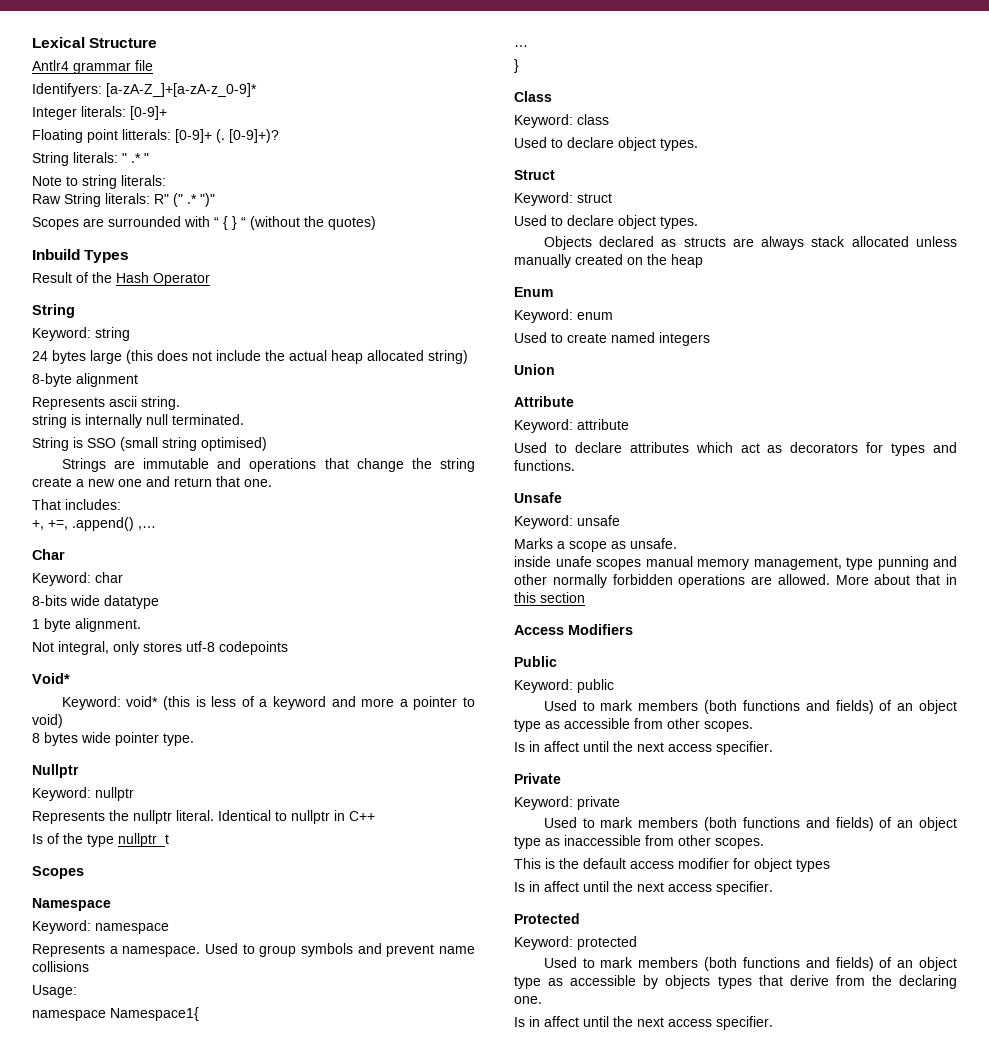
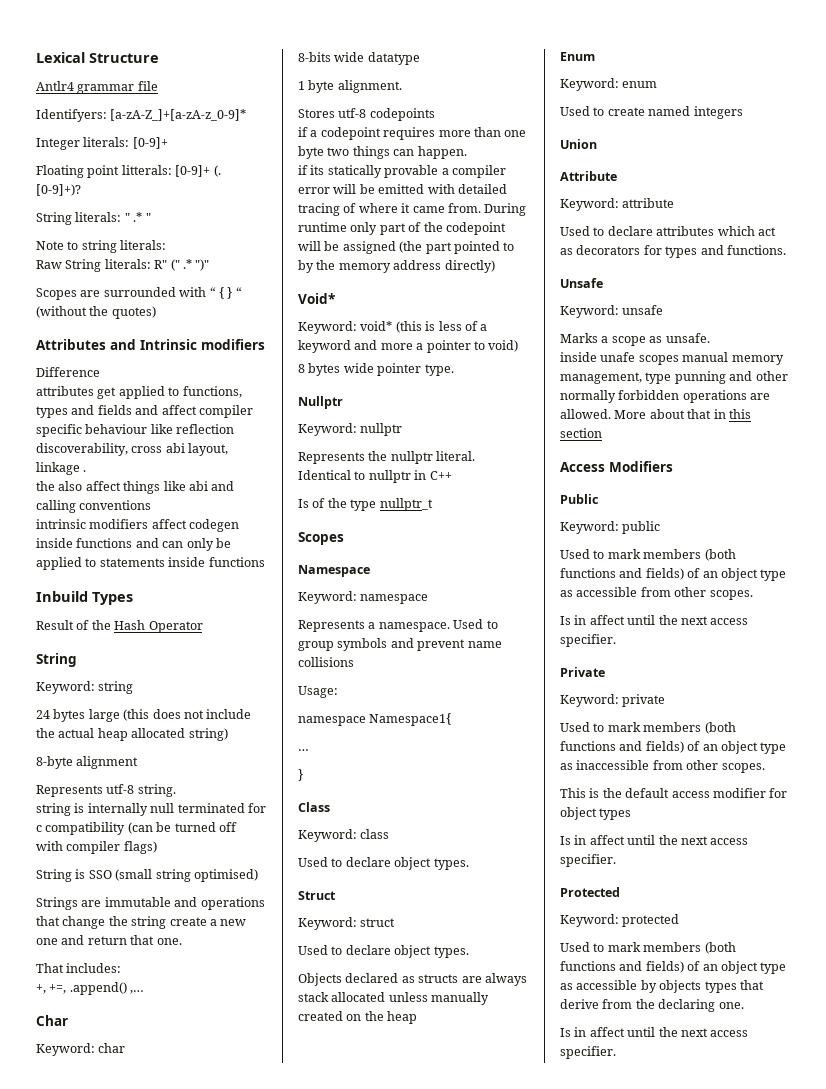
(376, 223) none -> [36,339,265,350] [36,367,100,377] [36,386,242,399] [36,405,253,418] [36,424,235,437] [36,443,229,456] [36,462,87,475] [36,481,235,494] [36,500,152,513] [36,519,240,532] [36,538,231,551] [36,557,265,570] // Attributes and Intrinsic modifiers // Difference // attributes get applied to functions, types and fields and affect compiler specific behaviour like reflection discoverability, cross abi layout, linkage . // the also affect things like abi and calling conventions // intrinsic modifiers affect codegen inside functions and can only be applied to statements inside functions
[109,396,137,407] ascii -> [106,784,135,794] utf-8
[172,414,244,425] terminated. -> [177,803,266,813] [36,822,237,835] [36,841,157,854] terminated for c compatibility (can be turned off with compiler flags)
[32,641,288,655] Not integral, only stores utf-8 codepoints -> [298,108,435,121] [298,127,527,140] [298,146,467,159] [298,165,506,178] [298,184,507,194] [298,203,527,216] [298,222,506,235] [298,241,515,254] [298,260,495,273] Stores utf-8 codepoints // if a codepoint requires more than one byte two things can happen. // if its statically provable a compiler error will be emitted with detailed tracing of where it came from. During runtime only part of the codepoint will be assigned (the part pointed to by the memory address directly)

